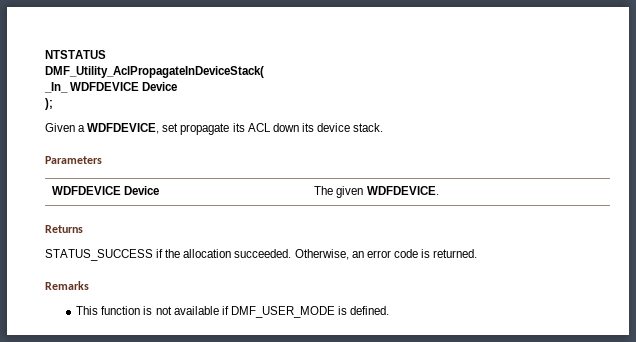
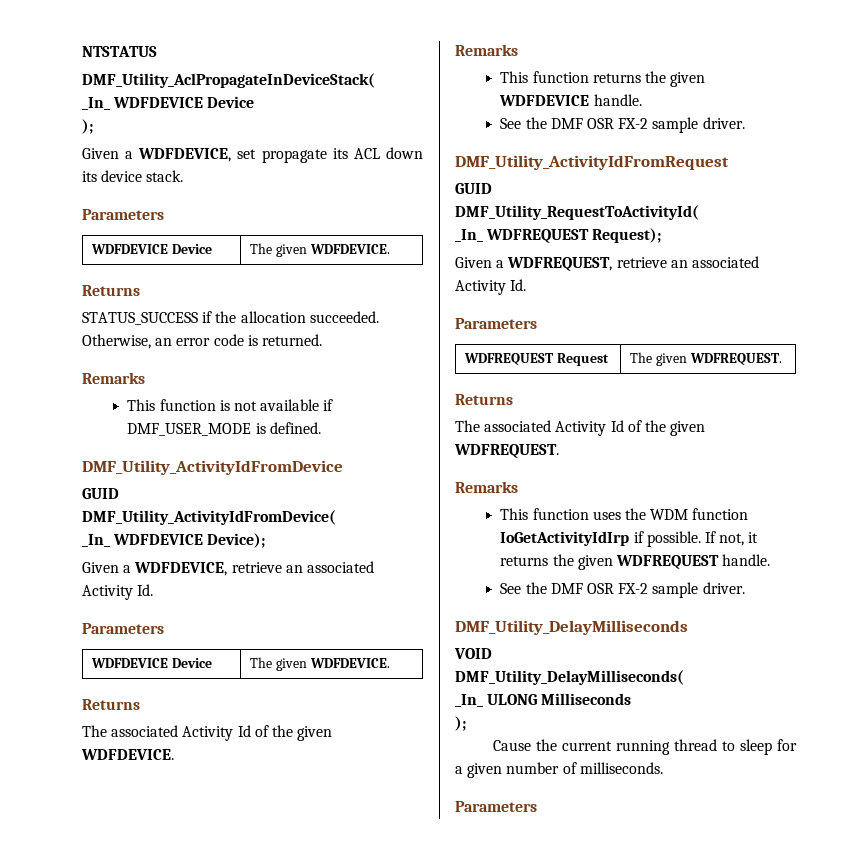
(390, 310) none -> [82,460,343,475] [82,488,119,499] [82,510,336,525] [82,533,266,548] [82,561,374,576] [82,584,154,600] [82,623,164,634] [91,658,213,668] [250,657,391,671] [82,699,140,710] [82,725,333,741] [81,749,174,760] [455,44,518,56] [500,71,706,87] [499,94,642,106] [500,117,745,133] [455,155,729,170] [455,183,492,194] [455,205,699,220] [455,228,662,243] [455,256,759,271] [455,279,527,295] [455,318,537,329] [464,353,610,366] [630,352,783,366] [455,394,513,405] [455,420,706,436] [454,444,559,458] [455,481,518,493] [500,508,749,520] [500,531,759,547] [500,554,771,570] [500,582,745,598] [455,620,688,635] [454,648,492,659] [455,670,684,685] [455,693,632,707] [455,716,466,731] [492,739,797,755] [455,762,663,778] [455,801,537,812] // DMF_Utility_ActivityIdFromDevice // GUID // DMF_Utility_ActivityIdFromDevice( // _In_ WDFDEVICE Device); // Given a WDFDEVICE, retrieve an associated Activity Id. // Parameters // WDFDEVICE Device | The given WDFDEVICE. // Returns // The associated Activity Id of the given WDFDEVICE. // Remarks // This function returns the given WDFDEVICE handle. // See the DMF OSR FX-2 sample driver. // DMF_Utility_ActivityIdFromRequest // GUID // DMF_Utility_RequestToActivityId( // _In_ WDFREQUEST Request); // Given a WDFREQUEST, retrieve an associated Activity Id. // Parameters // WDFREQUEST Request | The given WDFREQUEST. // Returns // The associated Activity Id of the given WDFREQUEST. // Remarks // This function uses the WDM function IoGetActivityIdIrp if possible. If not, it returns the given WDFREQUEST handle. // See the DMF OSR FX-2 sample driver. // DMF_Utility_DelayMilliseconds // VOID // DMF_Utility_DelayMilliseconds( // _In_ ULONG Milliseconds // ); // Cause the current running thread to sleep for a given number of milliseconds. // Parameters

